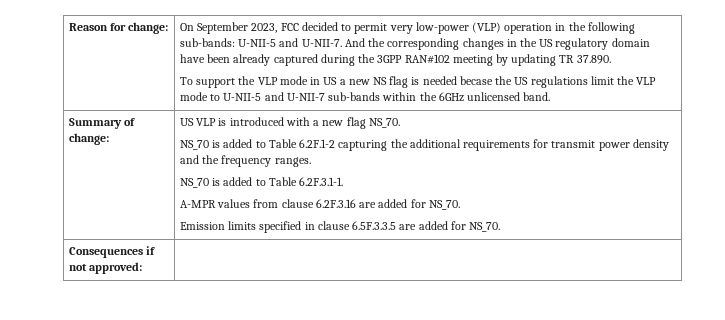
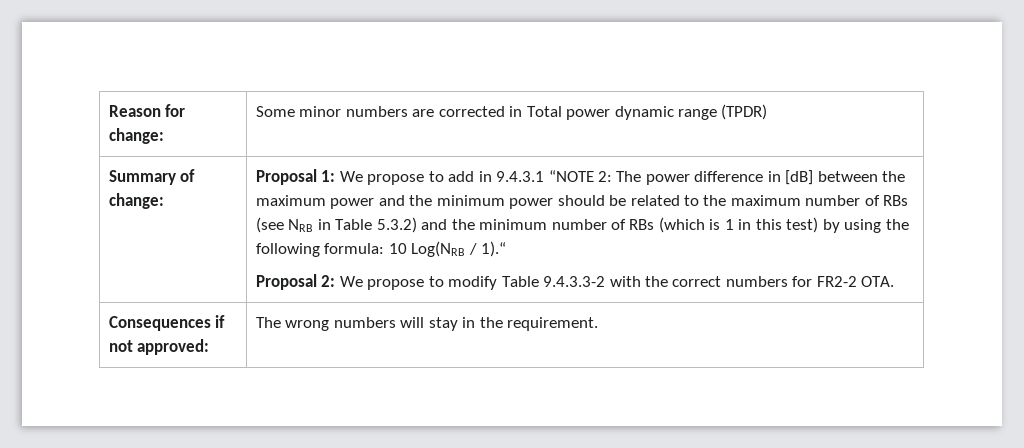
[179,22,635,34] [179,38,650,50] [179,54,611,66] [179,76,657,88] [179,92,551,102] [68,118,136,129] [68,133,109,145] [179,117,400,129] [179,139,669,151] [179,155,311,167] [179,177,344,188] [179,199,460,210] [179,221,501,233] [68,246,156,258] [68,262,143,274] On September 2023, FCC decided to permit very low-power (VLP) operation in the following sub-bands: U-NII-5 and U-NII-7. And the corresponding changes in the US regulatory domain have been already captured during the 3GPP RAN#102 meeting by updating TR 37.890. // To support the VLP mode in US a new NS flag is needed becase the US regulations limit the VLP mode to U-NII-5 and U-NII-7 sub-bands within the 6GHz unlicensed band. // Summary of change: | US VLP is introduced with a new flag NS_70. // NS_70 is added to Table 6.2F.1-2 capturing the additional requirements for transmit power density and the frequency ranges. // NS_70 is added to Table 6.2F.3.1-1. // A-MPR values from clause 6.2F.3.16 are added for NS_70. // Emission limits specified in clause 6.5F.3.3.5 are added for NS_70. // Consequences if not approved: | -> [255,104,768,120] [108,169,196,185] [108,193,164,209] [255,169,906,185] [255,195,909,209] [255,217,909,233] [255,241,507,257] [255,274,895,290] [108,315,226,331] [108,339,210,355] [255,317,599,331] Some minor numbers are corrected in Total power dynamic range (TPDR) // Summary of change: | Proposal 1: We propose to add in 9.4.3.1 “NOTE 2: The power difference in [dB] between the maximum power and the minimum power should be related to the maximum number of RBs (see NRB in Table 5.3.2) and the minimum number of RBs (which is 1 in this test) by using the following formula: 10 Log(NRB / 1).“ // Proposal 2: We propose to modify Table 9.4.3.3-2 with the correct numbers for FR2-2 OTA. // Consequences if not approved: | The wrong numbers will stay in the requirement.

